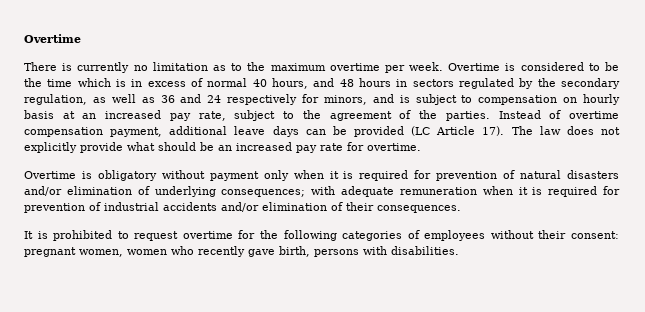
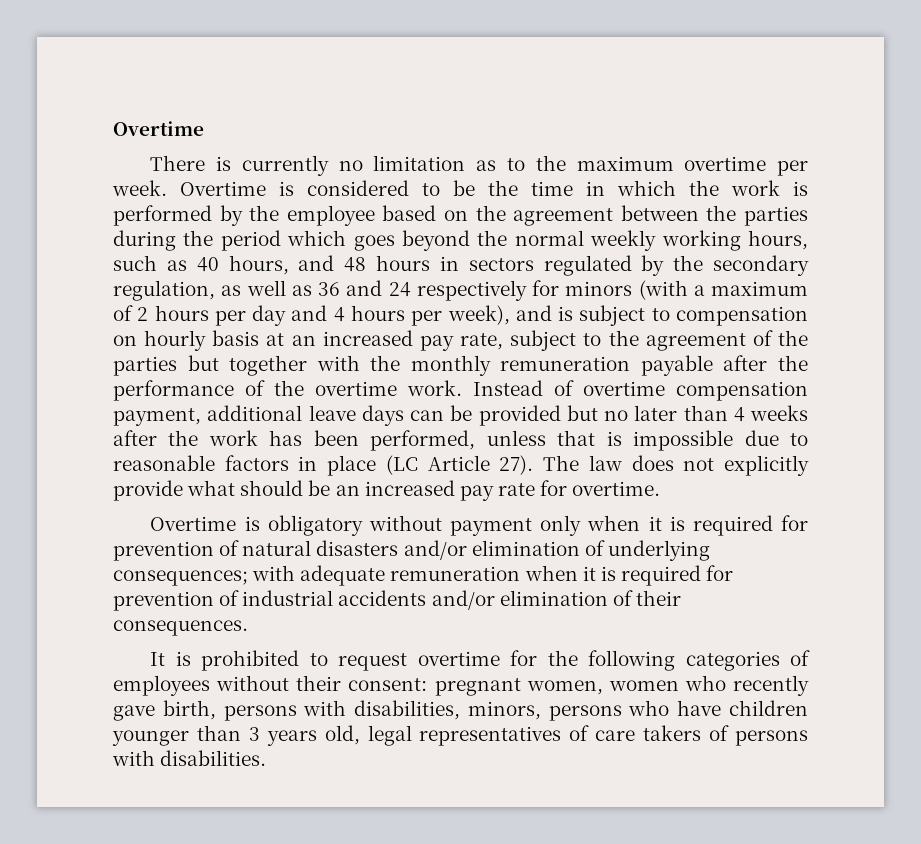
[77,78,248,87] which is in excess of normal -> [586,180,808,196] [113,205,809,226] [113,230,808,251] [113,255,187,271] in which the work is performed by the employee based on the agreement between the parties during the period which goes beyond the normal weekly working hours, such as
[323,95,367,105] minors, -> [565,280,808,300] [113,305,510,326] minors (with a maximum of 2 hours per day and 4 hours per week),
[445,111,490,121] parties. -> [113,355,808,376] [113,380,462,401] parties but together with the monthly remuneration payable after the performance of the overtime work.
(405, 131) none -> [566,405,808,422] [113,430,808,451] [113,455,377,476] but no later than 4 weeks after the work has been performed, unless that is impossible due to reasonable factors in place
[482,126,505,136] 17). -> [499,455,534,475] 27).
(387, 250) none -> [354,700,809,721] [112,725,808,746] [112,750,155,766] disabilities, minors, persons who have children younger than 3 years old, legal representatives of care takers of persons with

